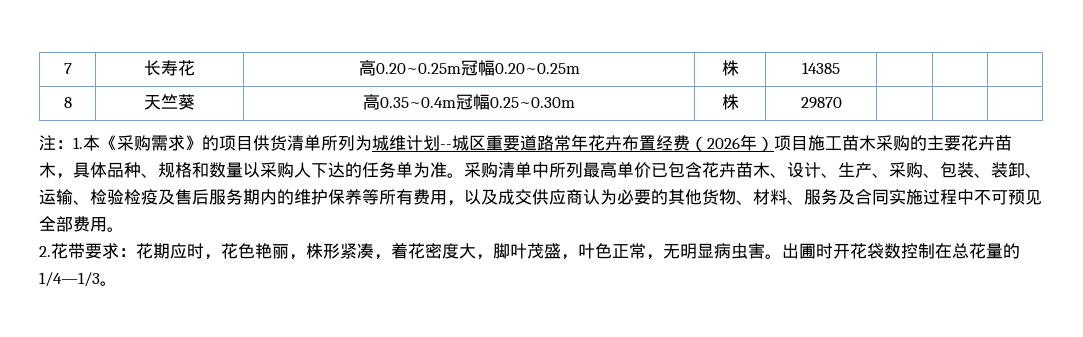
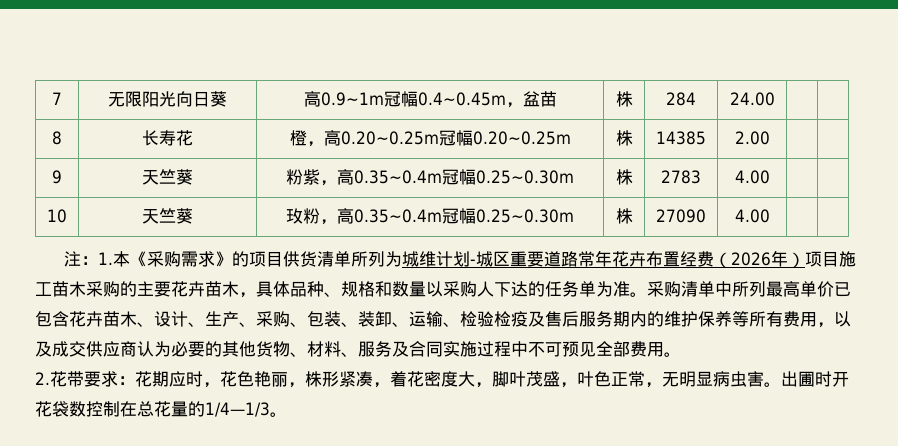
(72, 68) none -> [108,91,227,107] [303,91,557,108] [615,91,633,107] [666,92,696,106] [729,92,775,106] [52,131,62,145] | 无限阳光向日葵 | 高0.9~1m冠幅0.4~0.45m，盆苗 | 株 | 284 | 24.00 | | // 8
(195, 68) none -> [289,130,324,147] 橙，
[63,97,72,108] [144,94,195,110] [363,94,575,110] [721,94,739,110] [800,97,842,109] | | // 8 | 天竺葵 | 高0.35~0.4m冠幅0.25~0.30m | 株 | 29870 | -> [734,131,770,145] [52,170,62,184] [142,169,193,185] [286,169,574,186] [615,169,633,185] [661,170,701,184] [734,170,770,184] [47,209,67,223] [142,208,193,224] [286,208,574,225] [615,208,633,224] [656,209,706,223] [734,209,770,223] 2.00 | | // 9 | 天竺葵 | 粉紫，高0.35~0.4m冠幅0.25~0.30m | 株 | 2783 | 4.00 | | // 10 | 天竺葵 | 玫粉，高0.35~0.4m冠幅0.25~0.30m | 株 | 27090 | 4.00
[440,144,452,149] -- -> [470,259,477,265] -

